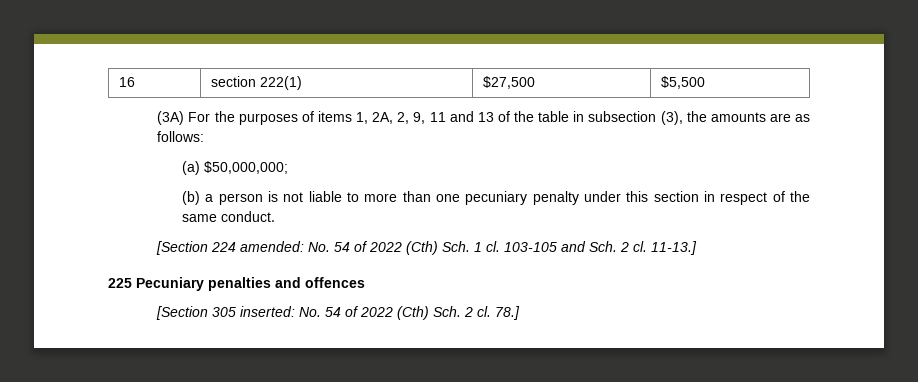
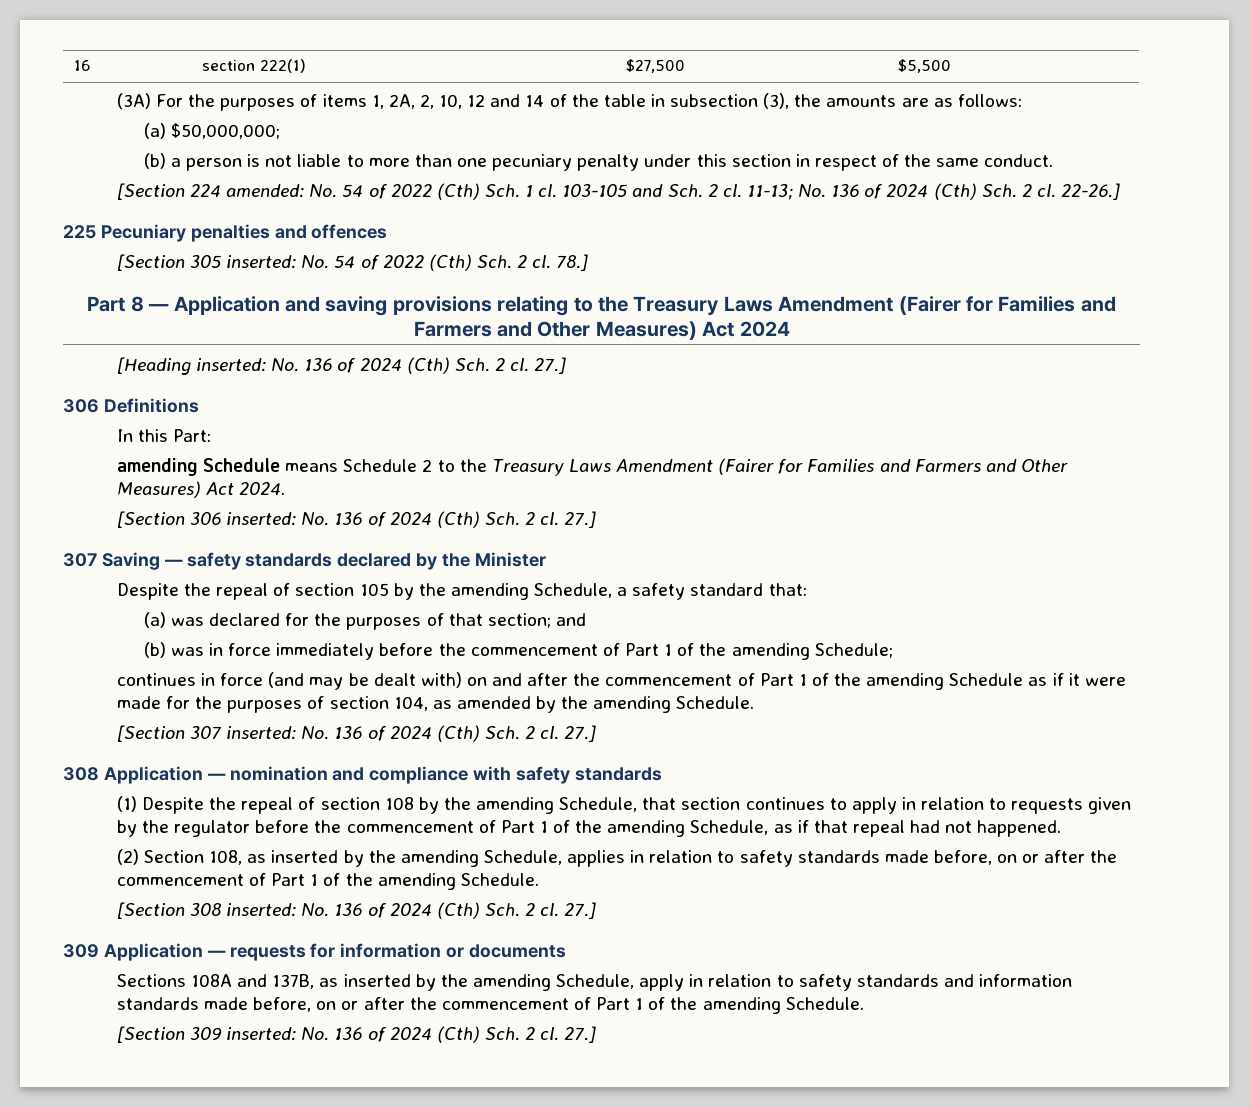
[413,111,494,124] 9, 11 and 13 -> [439,94,545,109] 10, 12 and 14
[651,241,698,255] 11-13.] -> [746,183,1121,200] 11-13; No. 136 of 2024 (Cth) Sch. 2 cl. 22-26.]
(521, 313) none -> [87,296,1116,316] [413,321,790,340] [116,357,567,375] [63,398,199,413] [116,429,212,442] [116,458,1068,476] [116,481,286,498] [116,511,597,528] [63,552,546,570] [116,583,807,600] [143,612,586,630] [143,642,893,660] [116,672,1126,690] [116,696,755,713] [116,725,597,742] [63,766,662,784] [116,796,1132,814] [116,820,1062,837] [116,849,1118,867] [116,873,539,890] [116,902,597,919] [63,943,567,961] [116,974,1073,991] [116,997,864,1014] [116,1026,597,1043] // Part 8 — Application and saving provisions relating to the Treasury Laws Amendment (Fairer for Families and Farmers and Other Measures) Act 2024 // [Heading inserted: No. 136 of 2024 (Cth) Sch. 2 cl. 27.] // 306 Definitions // In this Part: // amending Schedule means Schedule 2 to the Treasury Laws Amendment (Fairer for Families and Farmers and Other Measures) Act 2024. // [Section 306 inserted: No. 136 of 2024 (Cth) Sch. 2 cl. 27.] // 307 Saving — safety standards declared by the Minister // Despite the repeal of section 105 by the amending Schedule, a safety standard that: // (a) was declared for the purposes of that section; and // (b) was in force immediately before the commencement of Part 1 of the amending Schedule; // continues in force (and may be dealt with) on and after the commencement of Part 1 of the amending Schedule as if it were made for the purposes of section 104, as amended by the amending Schedule. // [Section 307 inserted: No. 136 of 2024 (Cth) Sch. 2 cl. 27.] // 308 Application — nomination and compliance with safety standards // (1) Despite the repeal of section 108 by the amending Schedule, that section continues to apply in relation to requests given by the regulator before the commencement of Part 1 of the amending Schedule, as if that repeal had not happened. // (2) Section 108, as inserted by the amending Schedule, applies in relation to safety standards made before, on or after the commencement of Part 1 of the amending Schedule. // [Section 308 inserted: No. 136 of 2024 (Cth) Sch. 2 cl. 27.] // 309 Application — requests for information or documents // Sections 108A and 137B, as inserted by the amending Schedule, apply in relation to safety standards and information standards made before, on or after the commencement of Part 1 of the amending Schedule. // [Section 309 inserted: No. 136 of 2024 (Cth) Sch. 2 cl. 27.]

